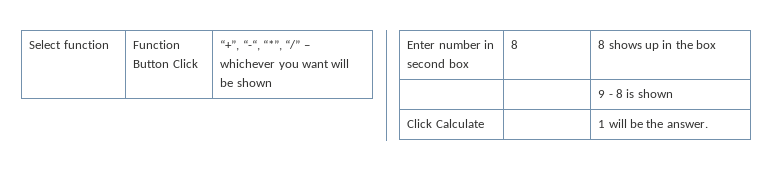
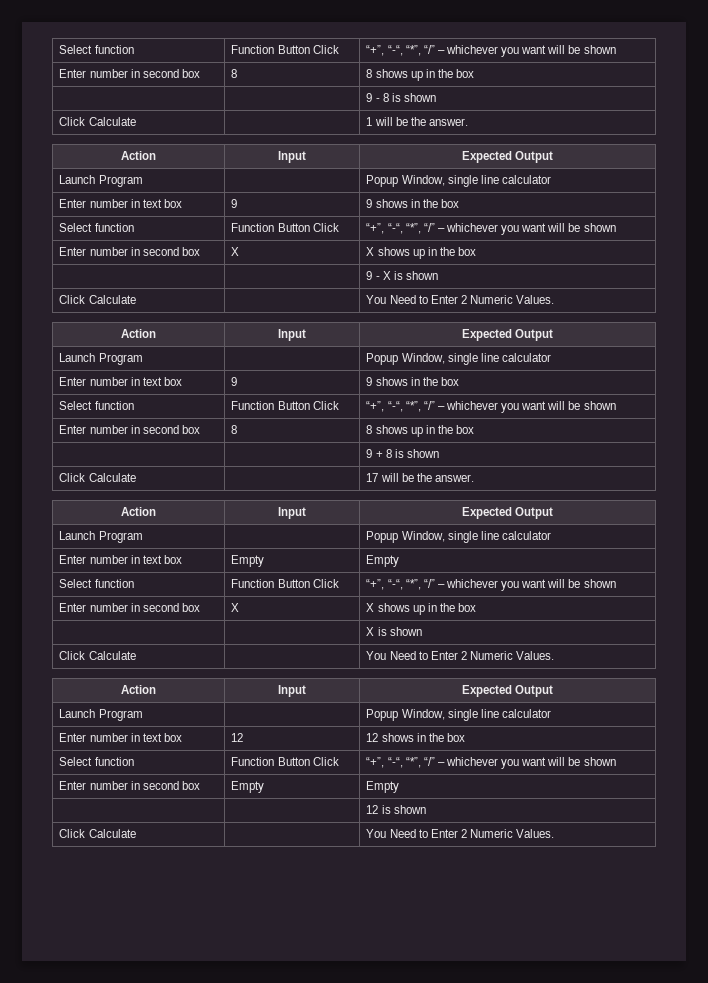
(708, 125) none -> [121,151,156,160] [278,151,306,163] [461,151,554,163] [59,175,143,187] [366,175,551,187] [59,199,182,208] [231,199,238,208] [366,199,459,208] [59,223,134,232] [231,223,339,232] [366,223,616,235] [59,247,200,256] [231,247,240,256] [366,247,476,259] [366,271,438,280] [59,295,136,304] [366,295,555,304] [121,329,156,338] [278,329,306,341] [461,329,554,341] [59,353,143,365] [366,353,551,365] [59,377,182,386] [231,377,238,386] [366,377,459,386] [59,401,134,410] [231,401,339,410] [366,401,616,413] [59,425,200,434] [231,425,238,434] [366,425,474,437] [366,449,439,458] [59,473,136,482] [366,473,474,482] [121,507,156,516] [278,507,306,519] [461,507,554,519] [59,531,143,543] [366,531,551,543] [59,555,182,564] [231,555,265,567] [366,555,400,567] [59,579,134,588] [231,579,339,588] [366,579,616,591] [59,603,200,612] [231,603,240,612] [366,603,476,615] [366,627,422,636] [59,651,136,660] [366,651,555,660] [121,685,156,694] [278,685,306,697] [461,685,554,697] [59,709,143,721] [366,709,551,721] [59,733,182,742] [231,733,244,742] [366,733,465,742] [59,757,134,766] [231,757,339,766] [366,757,616,769] [59,781,200,790] [231,781,265,793] [366,781,400,793] [366,805,426,814] [59,829,136,838] [366,829,555,838] // Action | Input | Expected Output // Launch Program | | Popup Window, single line calculator // Enter number in text box | 9 | 9 shows in the box // Select function | Function Button Click | “+”, “-“, “*”, “/” – whichever you want will be shown // Enter number in second box | X | X shows up in the box // | | 9 - X is shown // Click Calculate | | You Need to Enter 2 Numeric Values. // Action | Input | Expected Output // Launch Program | | Popup Window, single line calculator // Enter number in text box | 9 | 9 shows in the box // Select function | Function Button Click | “+”, “-“, “*”, “/” – whichever you want will be shown // Enter number in second box | 8 | 8 shows up in the box // | | 9 + 8 is shown // Click Calculate | | 17 will be the answer. // Action | Input | Expected Output // Launch Program | | Popup Window, single line calculator // Enter number in text box | Empty | Empty // Select function | Function Button Click | “+”, “-“, “*”, “/” – whichever you want will be shown // Enter number in second box | X | X shows up in the box // | | X is shown // Click Calculate | | You Need to Enter 2 Numeric Values. // Action | Input | Expected Output // Launch Program | | Popup Window, single line calculator // Enter number in text box | 12 | 12 shows in the box // Select function | Function Button Click | “+”, “-“, “*”, “/” – whichever you want will be shown // Enter number in second box | Empty | Empty // | | 12 is shown // Click Calculate | | You Need to Enter 2 Numeric Values.

